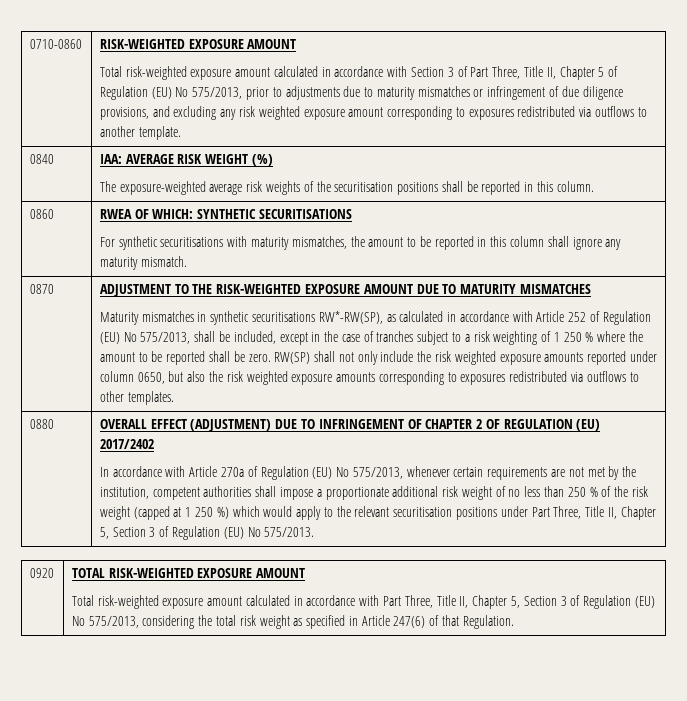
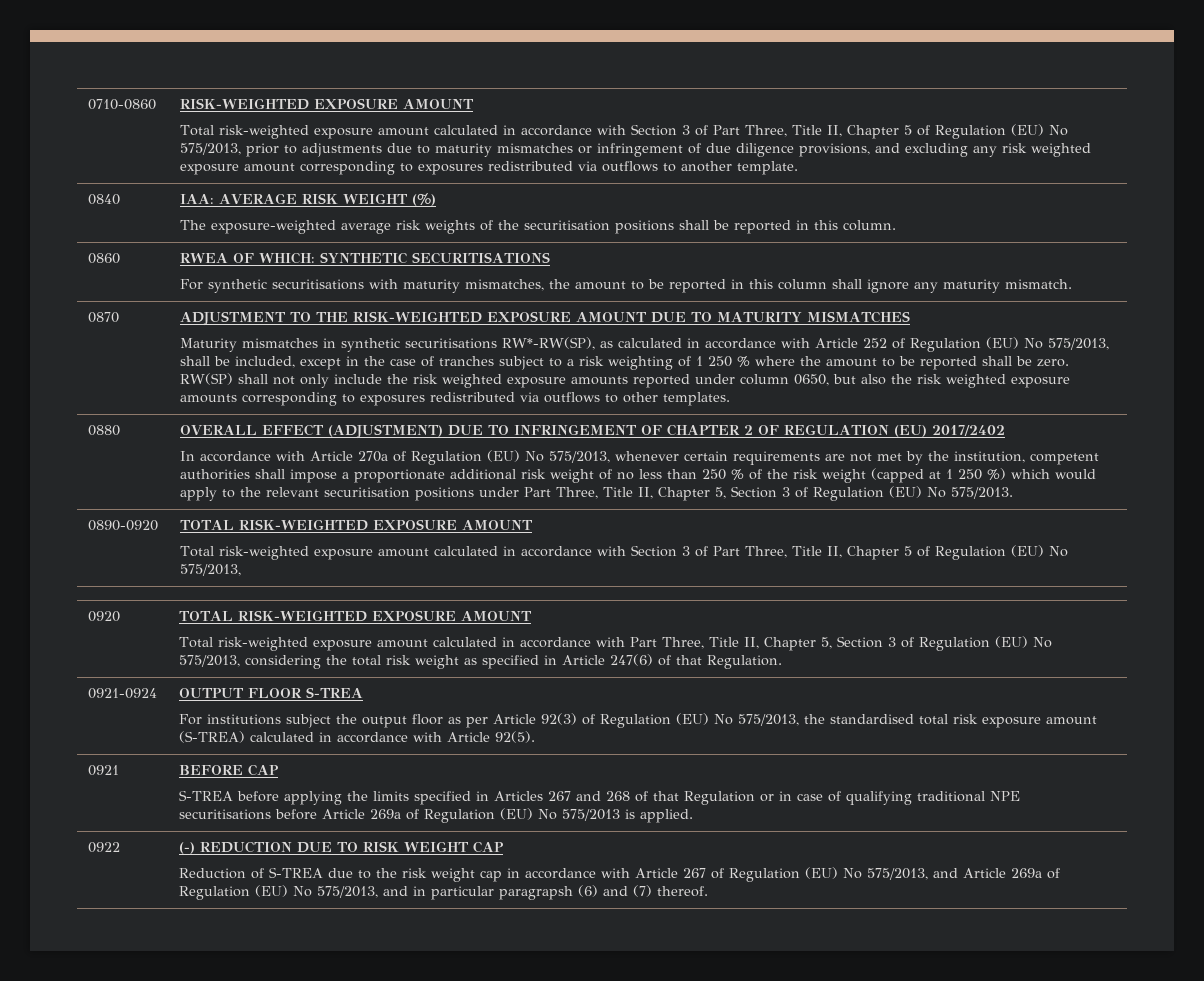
(315, 532) none -> [87,520,158,531] [179,519,533,531] [179,545,1068,560] [179,564,241,576] // 0890-0920 | TOTAL RISK-WEIGHTED EXPOSURE AMOUNT // Total risk-weighted exposure amount calculated in accordance with Section 3 of Part Three, Title II, Chapter 5 of Regulation (EU) No 575/2013,
(514, 622) none -> [87,688,157,699] [178,687,363,698] [178,713,1097,728] [178,731,535,743] [87,765,119,776] [178,764,278,776] [178,790,1020,805] [178,808,693,823] [87,842,120,853] [178,841,503,854] [178,867,1060,882] [178,885,708,900] // 0921-0924 | OUTPUT FLOOR S-TREA // For institutions subject the output floor as per Article 92(3) of Regulation (EU) No 575/2013, the standardised total risk exposure amount (S-TREA) calculated in accordance with Article 92(5). // 0921 | BEFORE CAP // S-TREA before applying the limits specified in Articles 267 and 268 of that Regulation or in case of qualifying traditional NPE securitisations before Article 269a of Regulation (EU) No 575/2013 is applied. // 0922 | (-) REDUCTION DUE TO RISK WEIGHT CAP // Reduction of S-TREA due to the risk weight cap in accordance with Article 267 of Regulation (EU) No 575/2013, and Article 269a of Regulation (EU) No 575/2013, and in particular paragrapsh (6) and (7) thereof.

